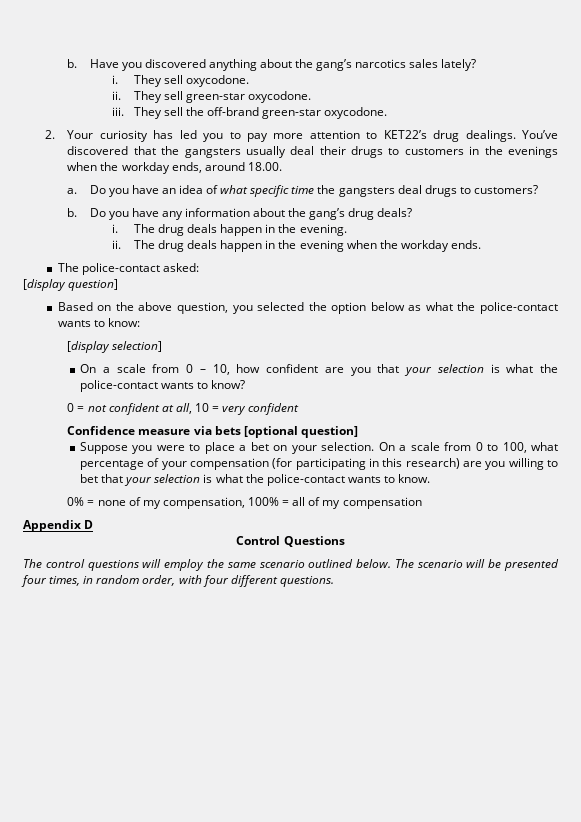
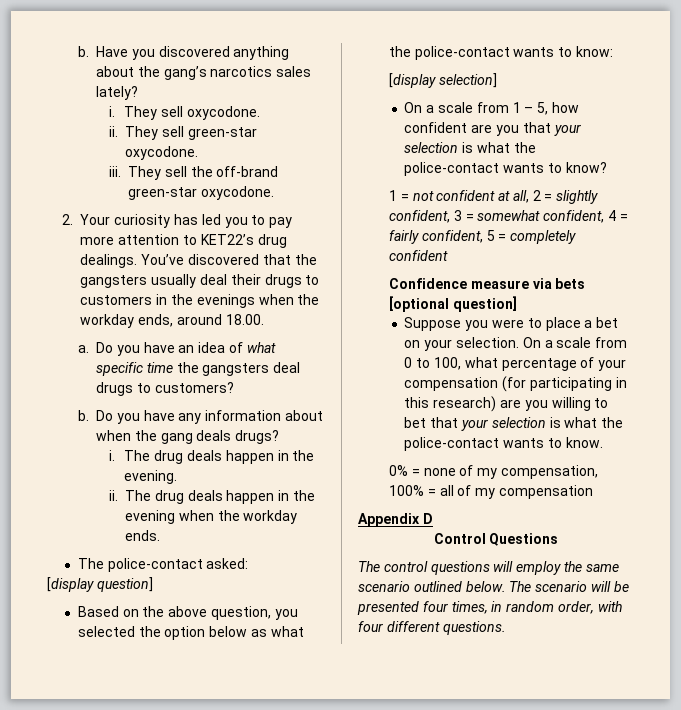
[288,208,413,220] the gang’s drug deals? -> [95,430,280,444] when the gang deals drugs?
[186,364,230,375] 0 – 10, -> [512,102,549,115] 1 – 5,
[67,403,75,412] 0 -> [388,190,397,201] 1
[194,403,247,415] 10 = very -> [532,190,599,204] [388,210,628,223] [388,230,577,244] 2 = slightly confident, 3 = somewhat confident, 4 = fairly confident, 5 = completely

